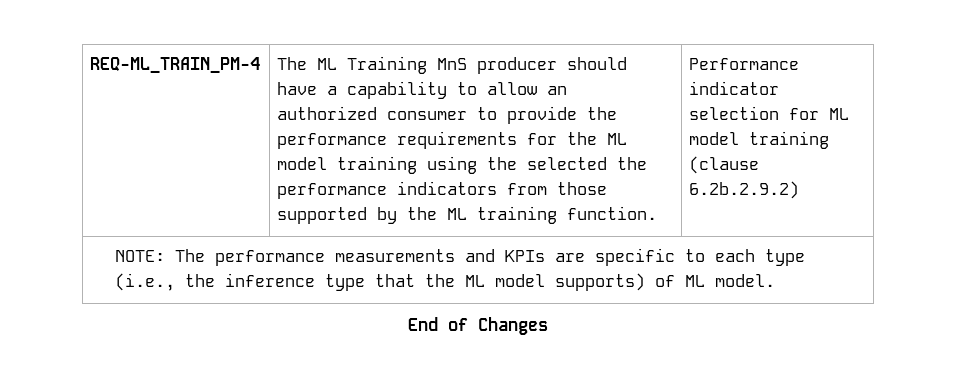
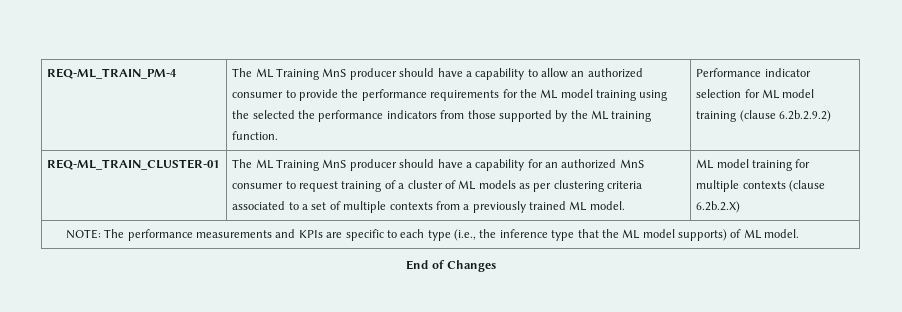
(800, 190) none -> [47,159,220,170] [232,159,644,171] [232,180,643,192] [232,201,625,213] [696,159,811,171] [696,180,826,192] [696,201,741,213] // REQ-ML_TRAIN_CLUSTER-01 | The ML Training MnS producer should have a capability for an authorized MnS consumer to request training of a cluster of ML models as per clustering criteria associated to a set of multiple contexts from a previously trained ML model. | ML model training for multiple contexts (clause 6.2b.2.X)

